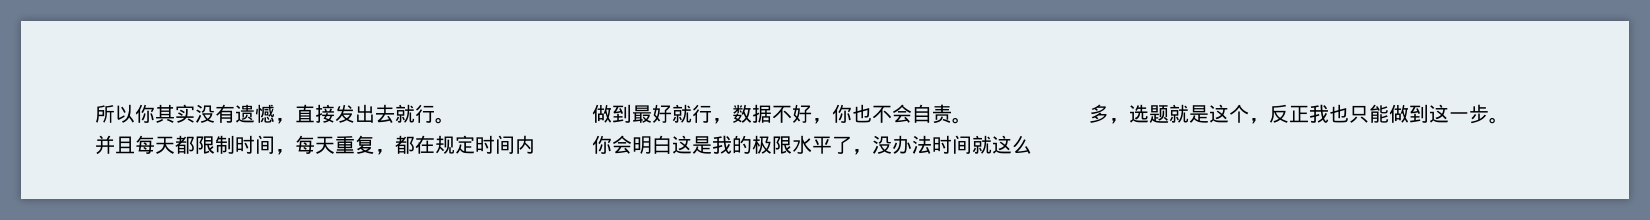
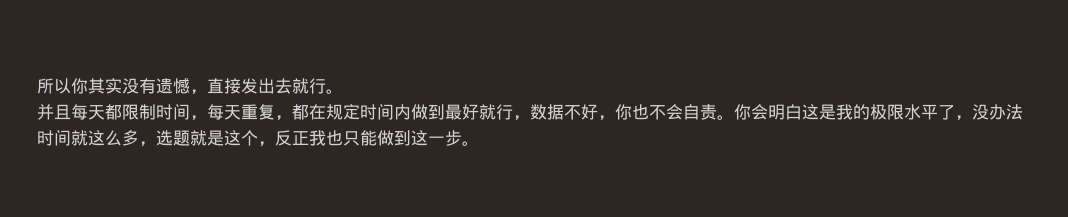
(972, 120) // -> (734, 117) none

